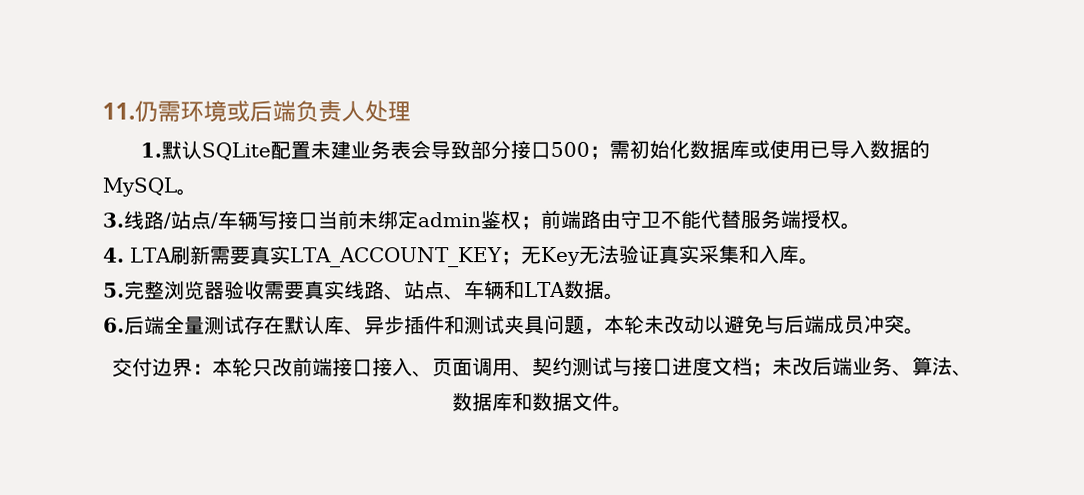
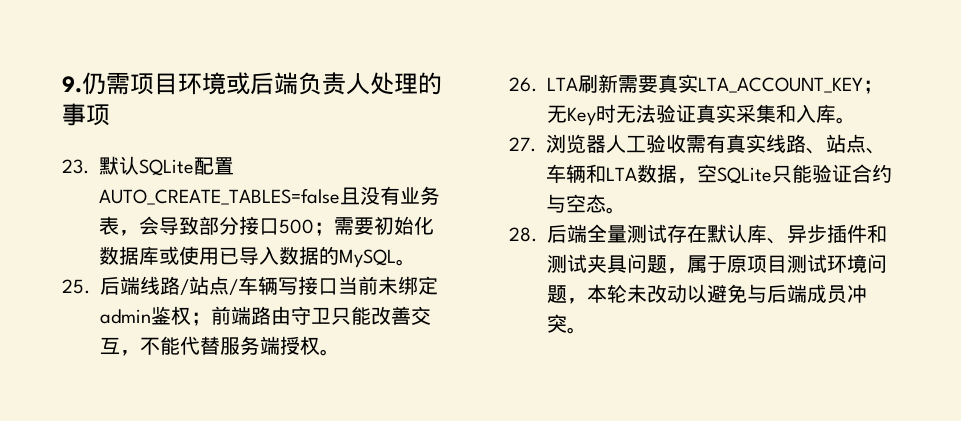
[102,100,181,123] 11.仍需 -> [62,72,178,95] 9.仍需项目
[139,142,162,158] // 1. -> [418,72,442,95] [62,103,110,126] [62,159,89,174] 的事项 // 23.
[309,140,411,160] 未建业务表 -> [99,186,440,205] [99,216,139,236] AUTO_CREATE_TABLES=false且没有业务表，
(630, 149) none -> [354,217,374,235] 要
[102,212,124,228] 3. -> [62,276,140,295] 25.后端
(661, 219) none -> [331,306,431,325] [100,337,140,356] 只能改善交互，
[102,247,125,263] 4. -> [509,77,537,92] 26.
(581, 256) none -> [596,104,616,123] 时
[103,280,305,300] 5.完整浏览器验收需要 -> [509,134,726,153] 27.浏览器人工验收需有
[603,292,625,300] [103,317,125,333] 。 // 6. -> [677,164,892,184] [546,194,626,214] [509,227,537,242] ，空SQLite只能验证合约与空态。 // 28.
(605, 331) none -> [687,254,887,273] [547,285,587,304] 属于原项目测试环境问题，
[112,356,973,378] [452,391,633,412] // 交付边界：本轮只改前端接口接入、页面调用、契约测试与接口进度文档；未改后端业务、算法、数据库和数据文件。 -> (587, 330) none

